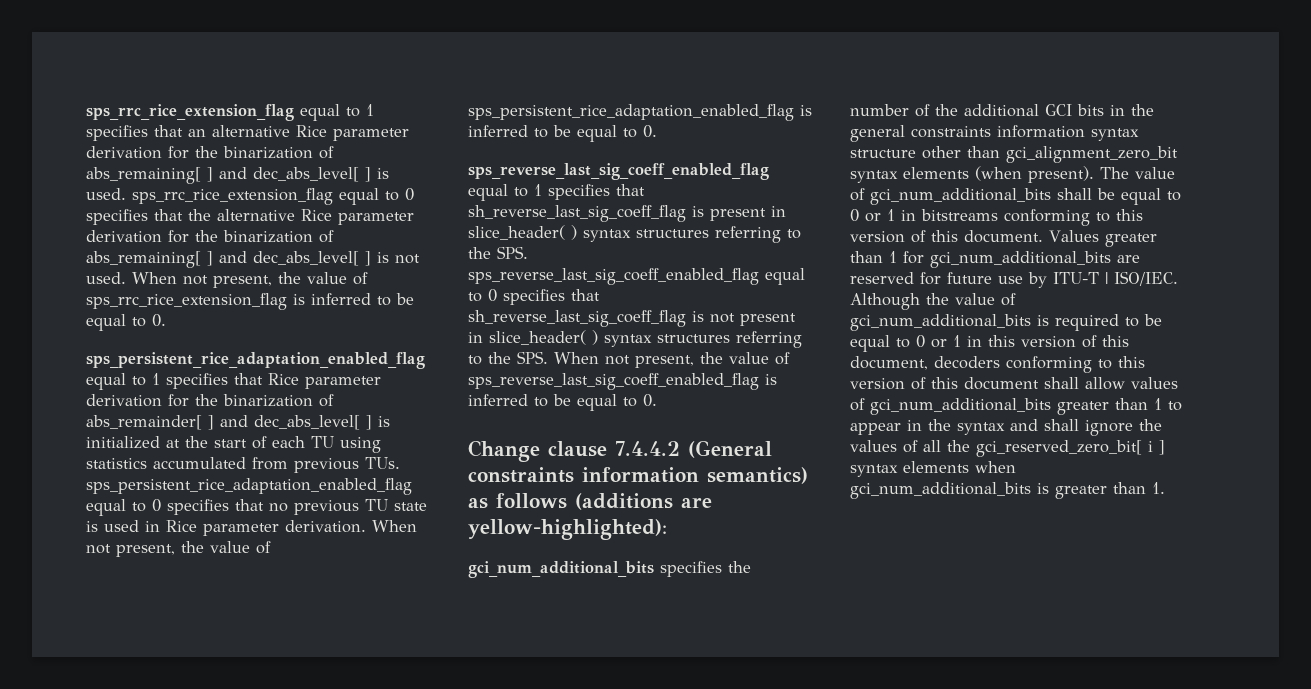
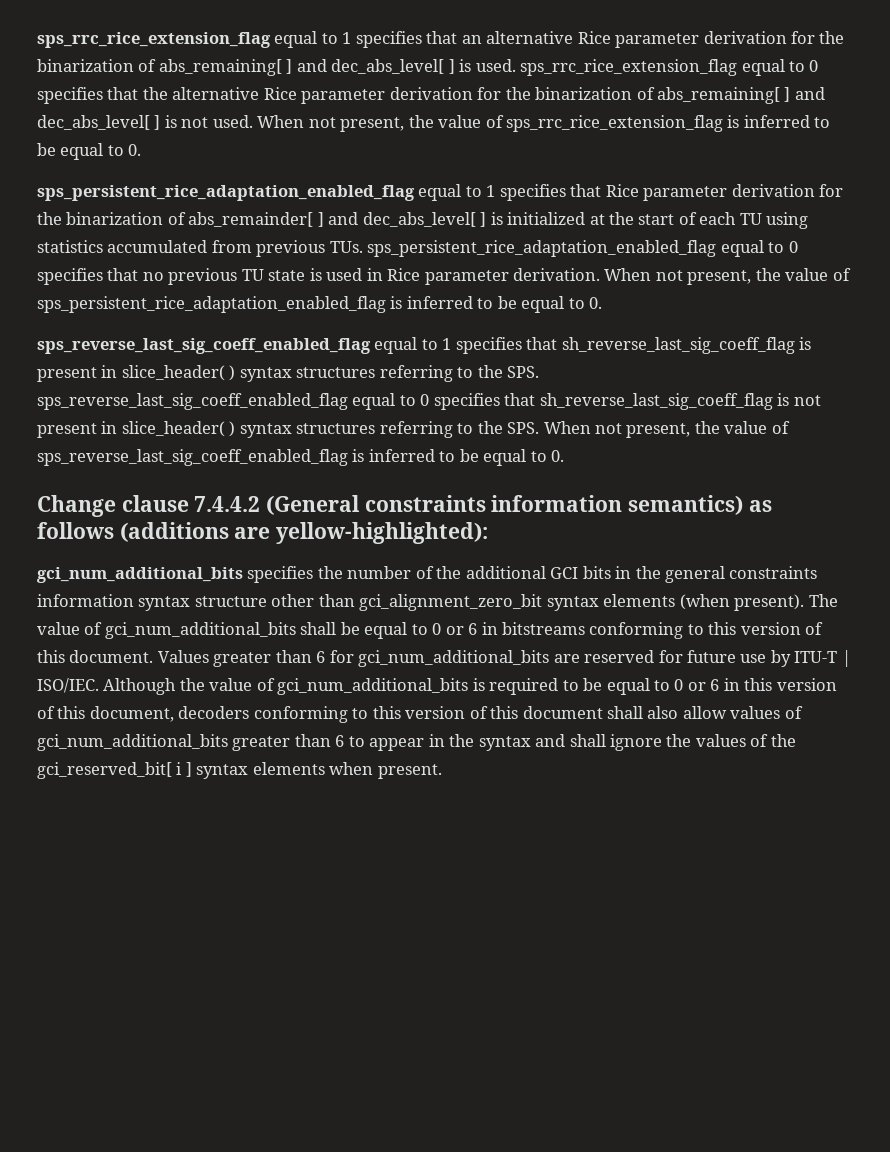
[887,209,895,221] 1 -> [468,623,478,635] 6
[889,251,897,263] 1 -> [316,651,326,663] 6
[953,335,961,347] 1 -> [710,679,720,691] 6
(1079, 383) none -> [647,706,679,719] also
[1154,398,1162,410] 1 -> [335,735,345,747] 6
[923,440,1142,457] all the gci_reserved_zero_bit[ -> [770,734,796,747] [37,762,172,779] the gci_reserved_bit[
[850,482,1165,499] gci_num_additional_bits is greater than 1. -> [377,764,442,779] present.

